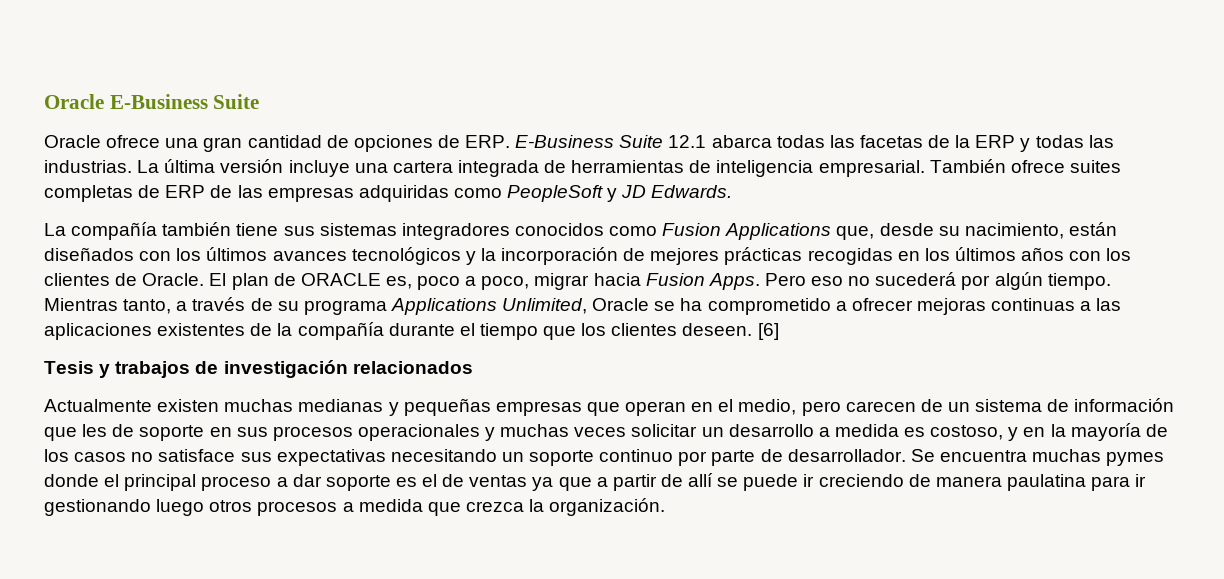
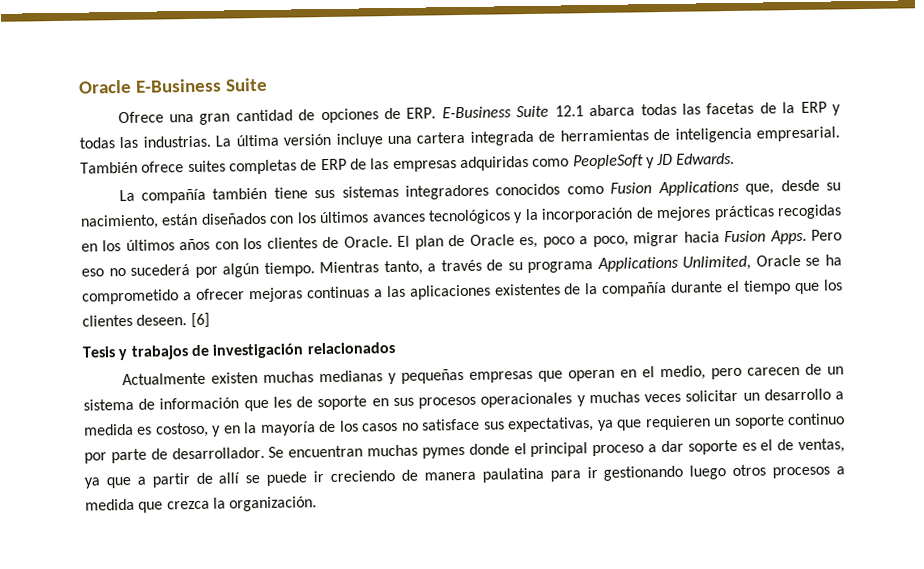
[44,135,161,148] Oracle ofrece -> [117,111,164,124] Ofrece
[300,273,381,286] ORACLE -> [469,234,515,246] Oracle
[276,449,497,466] expectativas necesitando -> [507,415,711,433] expectativas, ya que requieren
[939,450,1027,462] encuentra -> [288,445,364,458] encuentran
[469,475,528,487] ventas -> [798,438,846,454] ventas,

